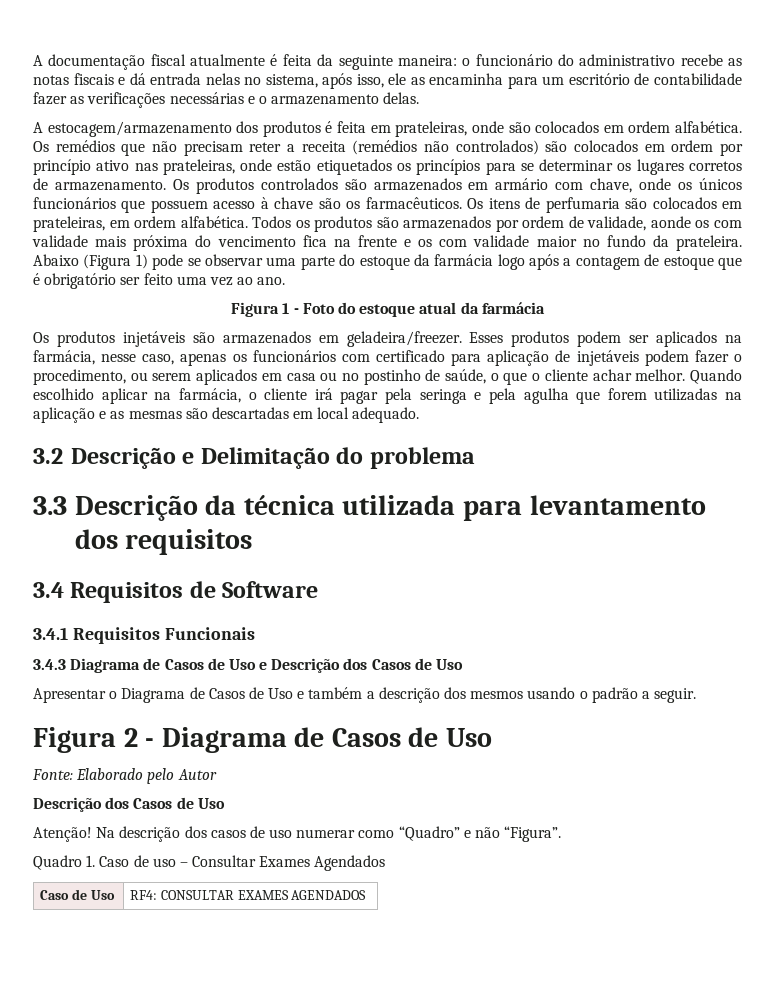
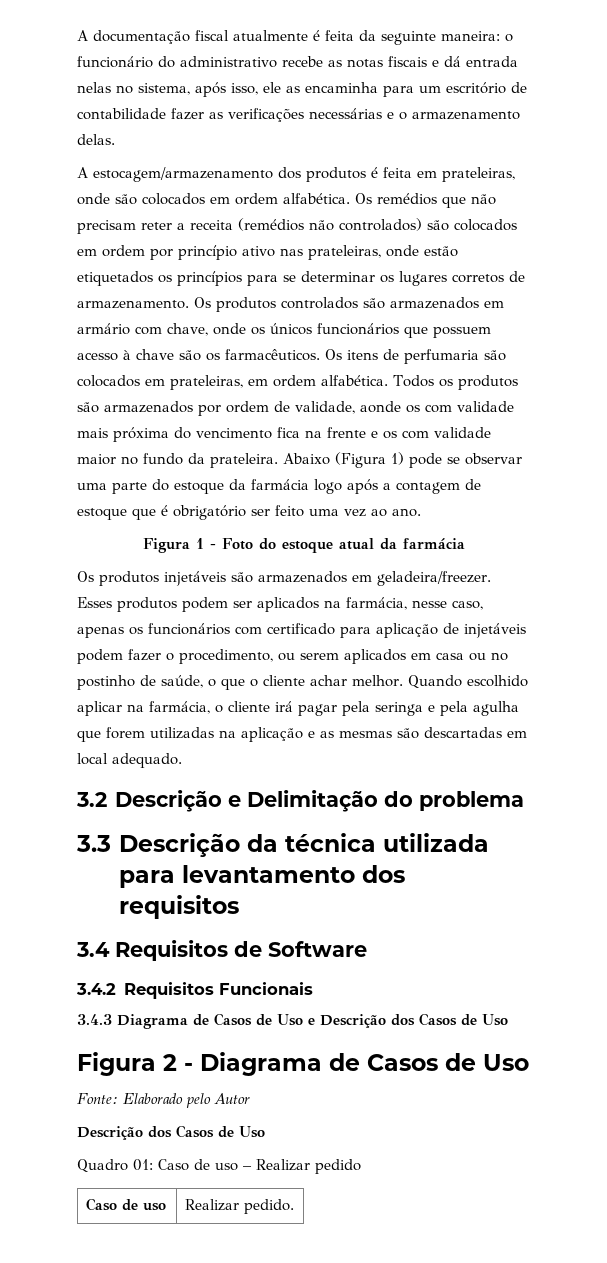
[33,627,68,640] 3.4.1 -> [76,983,116,995] 3.4.2
[33,687,697,703] // Apresentar o Diagrama de Casos de Uso e também a descrição dos mesmos usando o padrão a seguir. -> (508, 1020) none
[33,826,562,842] // Atenção! Na descrição dos casos de uso numerar como “Quadro” e não “Figura”. -> (265, 1132) none
[86,855,96,867] 1. -> [133,1159,153,1171] 01:
[192,855,386,871] [40,889,115,900] [130,890,367,900] Consultar Exames Agendados // Caso de Uso | RF4: CONSULTAR EXAMES AGENDADOS -> [256,1159,361,1174] [85,1198,166,1211] [184,1199,294,1214] Realizar pedido // Caso de uso | Realizar pedido.

